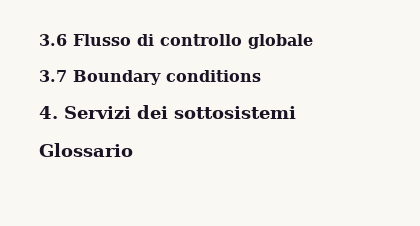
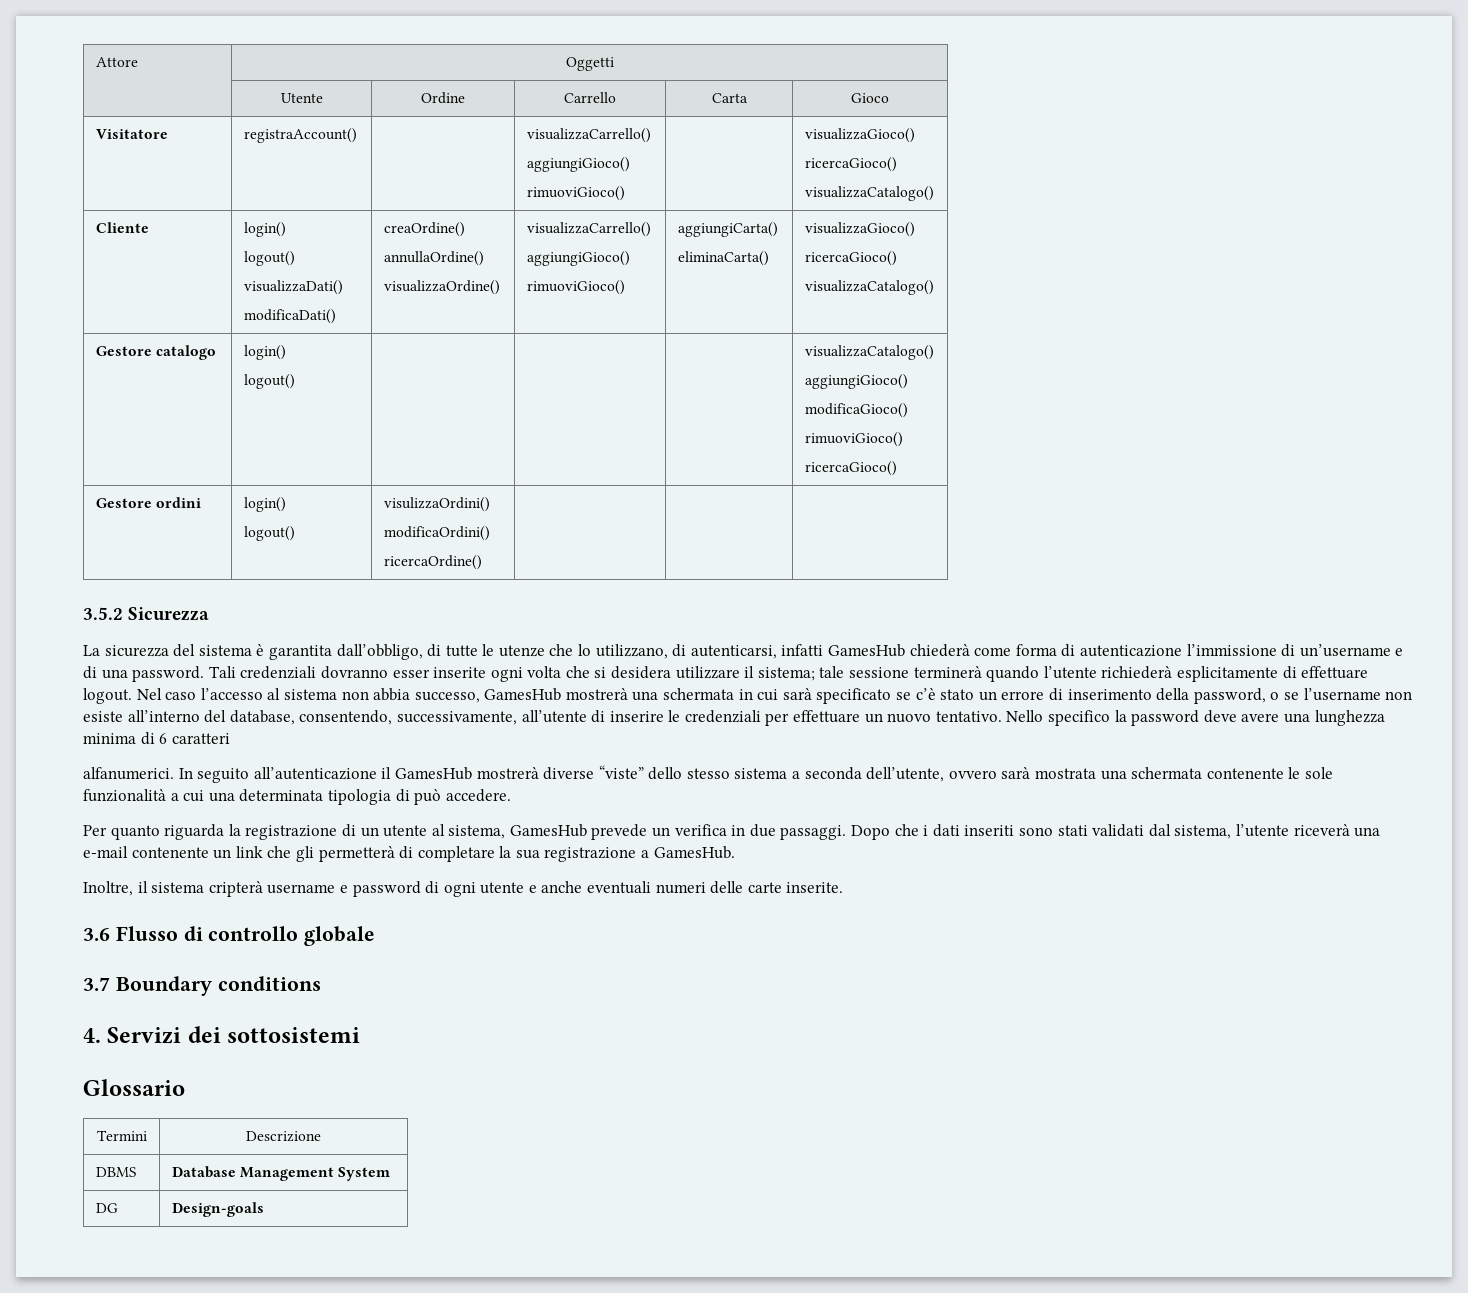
(39, 40) none -> [95,57,138,67] [565,57,614,71] [280,93,323,103] [420,92,465,104] [564,92,616,103] [711,93,748,103] [851,93,889,103] [95,129,168,139] [243,128,357,143] [526,128,651,143] [526,157,630,172] [526,186,625,201] [804,128,915,143] [804,157,897,172] [804,186,934,201] [95,222,149,233] [243,222,286,237] [243,251,295,266] [243,280,343,295] [243,309,336,324] [383,222,465,237] [383,251,484,266] [383,280,500,295] [526,222,651,237] [526,251,630,266] [526,280,625,295] [677,222,778,237] [677,251,769,266] [804,222,915,237] [804,251,897,266] [804,280,934,295] [95,345,217,360] [243,345,286,360] [243,374,295,389] [804,345,934,360] [804,374,908,389] [804,403,908,418] [804,432,903,447] [804,461,897,476] [95,497,202,508] [243,497,286,512] [243,526,295,541] [383,497,490,512] [383,526,490,541] [383,555,482,570] [83,607,210,621] [83,644,1404,660] [83,666,1369,682] [83,688,1413,704] [83,710,1385,726] [83,732,230,745] [83,765,1333,783] [83,789,511,805] [83,824,1381,840] [83,846,735,862] [83,881,844,897] Attore | Oggetti // | Utente | Ordine | Carrello | Carta | Gioco // Visitatore | registraAccount() | | visualizzaCarrello() // aggiungiGioco() // rimuoviGioco() | | visualizzaGioco() // ricercaGioco() // visualizzaCatalogo() // Cliente | login() // logout() // visualizzaDati() // modificaDati() | creaOrdine() // annullaOrdine() // visualizzaOrdine() | visualizzaCarrello() // aggiungiGioco() // rimuoviGioco() | aggiungiCarta() // eliminaCarta() | visualizzaGioco() // ricercaGioco() // visualizzaCatalogo() // Gestore catalogo | login() // logout() | | | | visualizzaCatalogo() // aggiungiGioco() // modificaGioco() // rimuoviGioco() // ricercaGioco() // Gestore ordini | login() // logout() | visulizzaOrdini() // modificaOrdini() // ricercaOrdine() | | | // 3.5.2 Sicurezza // La sicurezza del sistema è garantita dall’obbligo, di tutte le utenze che lo utilizzano, di autenticarsi, infatti GamesHub chiederà come forma di autenticazione l’immissione di un’username e di una password. Tali credenziali dovranno esser inserite ogni volta che si desidera utilizzare il sistema; tale sessione terminerà quando l’utente richiederà esplicitamente di effettuare logout. Nel caso l’accesso al sistema non abbia successo, GamesHub mostrerà una schermata in cui sarà specificato se c’è stato un errore di inserimento della password, o se l’username non esiste all’interno del database, consentendo, successivamente, all’utente di inserire le credenziali per effettuare un nuovo tentativo. Nello specifico la password deve avere una lunghezza minima di 6 caratteri // alfanumerici. In seguito all’autenticazione il GamesHub mostrerà diverse “viste” dello stesso sistema a seconda dell’utente, ovvero sarà mostrata una schermata contenente le sole funzionalità a cui una determinata tipologia di può accedere. // Per quanto riguarda la registrazione di un utente al sistema, GamesHub prevede un verifica in due passaggi. Dopo che i dati inseriti sono stati validati dal sistema, l’utente riceverà una e-mail contenente un link che gli permetterà di completare la sua registrazione a GamesHub. // Inoltre, il sistema cripterà username e password di ogni utente e anche eventuali numeri delle carte inserite. //
(133, 150) none -> [96,1130,147,1141] [246,1131,321,1142] [95,1167,137,1177] [171,1166,391,1181] [95,1203,118,1213] [171,1202,264,1217] // Termini | Descrizione // DBMS | Database Management System // DG | Design-goals

